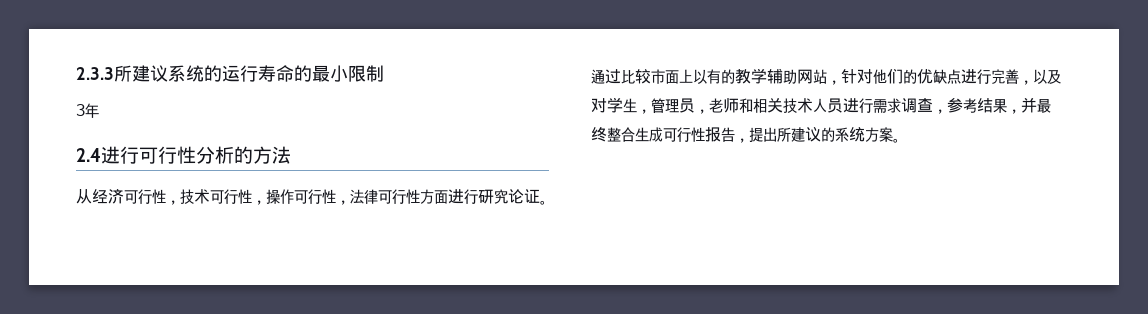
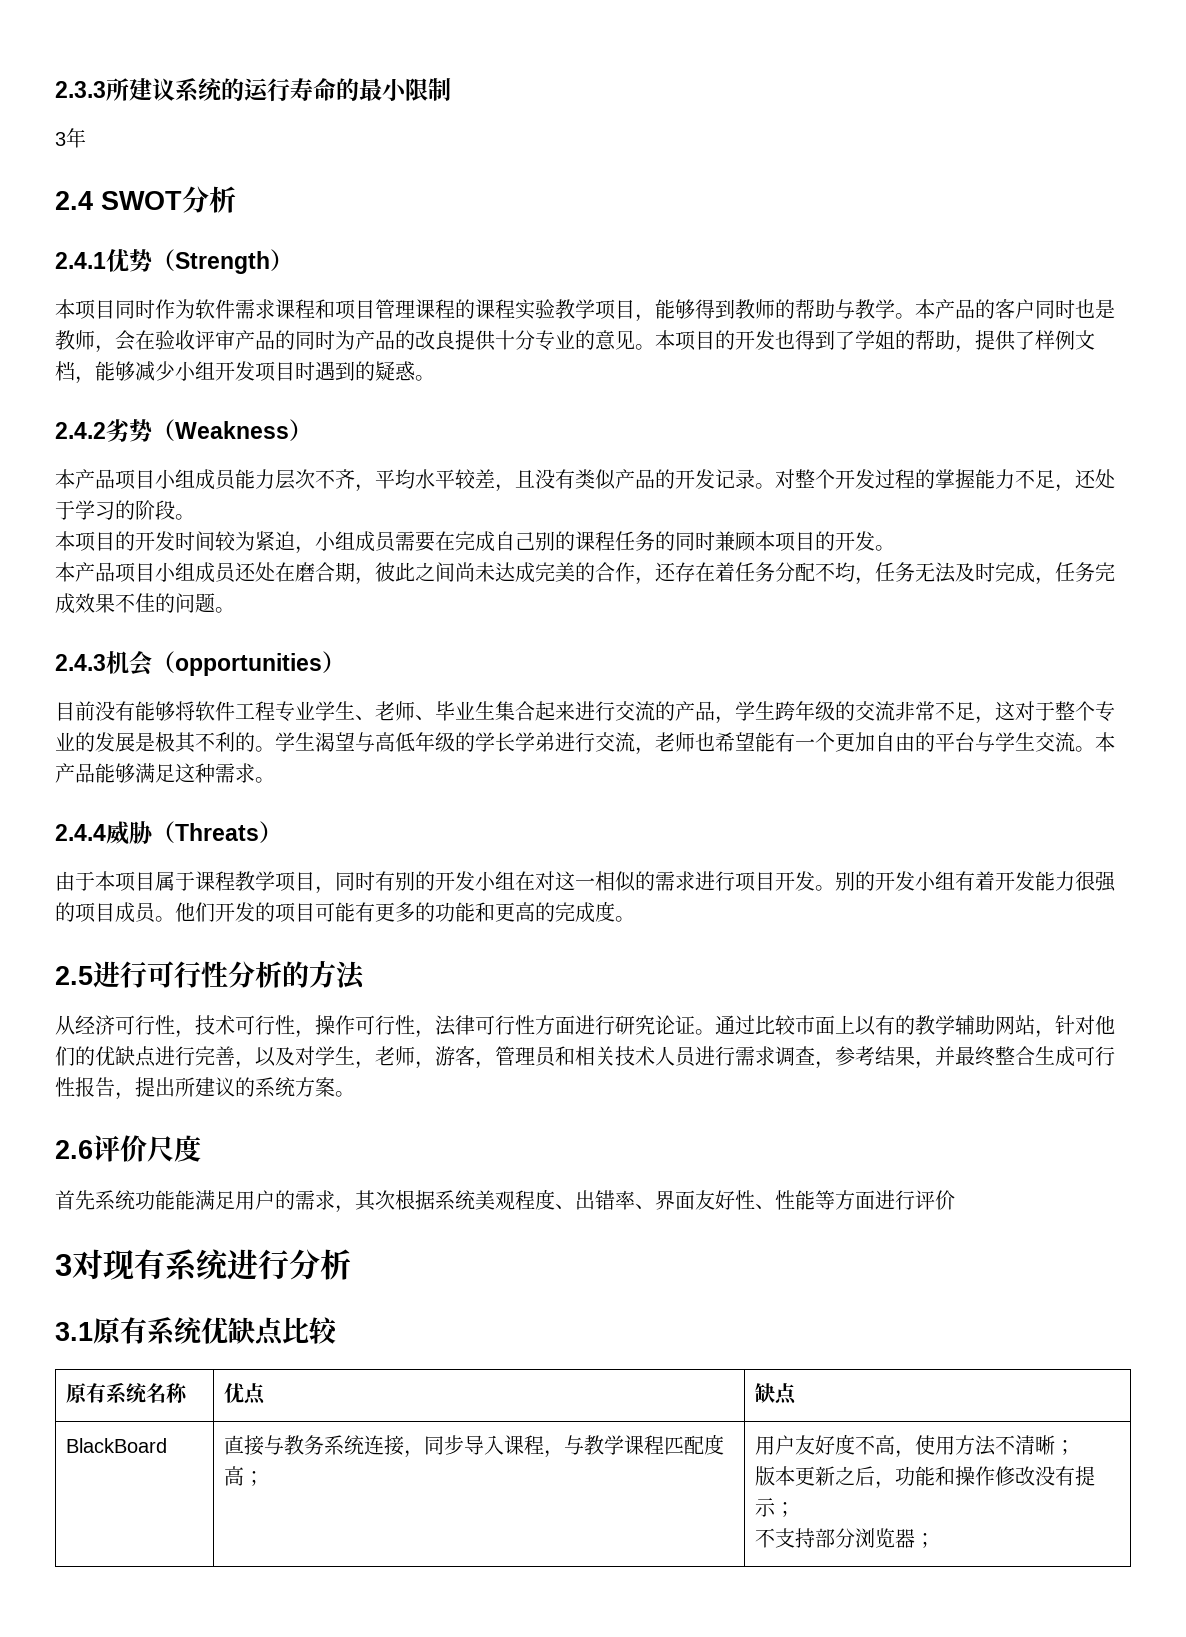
(101, 155) none -> [101,186,236,213] [55,249,293,274] [55,299,1115,322] [55,330,1095,353] [55,361,435,384] [55,419,312,442] [55,469,1115,492] [55,500,195,520] [55,531,895,554] [55,562,1115,585] [55,593,235,614] [55,651,345,676] [55,701,1115,724] [55,732,1115,755] [55,763,275,783] [55,821,282,845] [55,871,1116,894] [55,901,635,923] [55,966,93,985] SWOT分析 // 2.4.1优势（Strength） // 本项目同时作为软件需求课程和项目管理课程的课程实验教学项目，能够得到教师的帮助与教学。本产品的客户同时也是教师，会在验收评审产品的同时为产品的改良提供十分专业的意见。本项目的开发也得到了学姐的帮助，提供了样例文档，能够减少小组开发项目时遇到的疑惑。 // 2.4.2劣势（Weakness） // 本产品项目小组成员能力层次不齐，平均水平较差，且没有类似产品的开发记录。对整个开发过程的掌握能力不足，还处于学习的阶段。 // 本项目的开发时间较为紧迫，小组成员需要在完成自己别的课程任务的同时兼顾本项目的开发。 // 本产品项目小组成员还处在磨合期，彼此之间尚未达成完美的合作，还存在着任务分配不均，任务无法及时完成，任务完成效果不佳的问题。 // 2.4.3机会（opportunities） // 目前没有能够将软件工程专业学生、老师、毕业生集合起来进行交流的产品，学生跨年级的交流非常不足，这对于整个专业的发展是极其不利的。学生渴望与高低年级的学长学弟进行交流，老师也希望能有一个更加自由的平台与学生交流。本产品能够满足这种需求。 // 2.4.4威胁（Threats） // 由于本项目属于课程教学项目，同时有别的开发小组在对这一相似的需求进行项目开发。别的开发小组有着开发能力很强的项目成员。他们开发的项目可能有更多的功能和更高的完成度。 // 2.5
[651,98,739,114] 管理员，老师 -> [375,1046,557,1069] 老师，游客，管理员
(900, 140) none -> [55,1135,201,1162] [55,1189,955,1213] [55,1249,351,1281] [55,1317,338,1346] [65,1382,188,1404] [223,1383,266,1405] [754,1383,797,1405] [65,1438,167,1453] [223,1434,724,1458] [223,1466,264,1486] [754,1434,1075,1458] [754,1466,1095,1489] [754,1498,795,1517] [754,1528,935,1548] // 2.6评价尺度 // 首先系统功能能满足用户的需求，其次根据系统美观程度、出错率、界面友好性、性能等方面进行评价 // 3对现有系统进行分析 // 3.1原有系统优缺点比较 // 原有系统名称 | 优点 | 缺点 // BlackBoard | 直接与教务系统连接，同步导入课程，与教学课程匹配度高； | 用户友好度不高，使用方法不清晰； // 版本更新之后，功能和操作修改没有提示； // 不支持部分浏览器；

